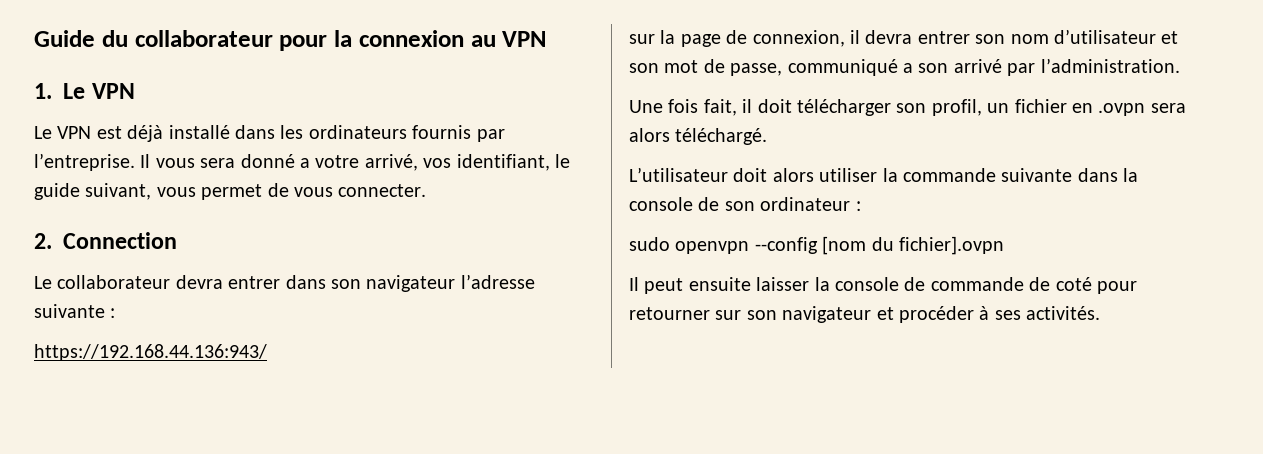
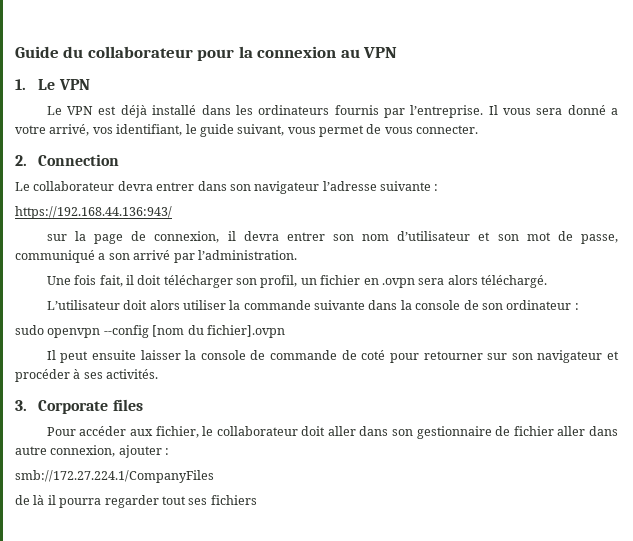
(1101, 313) none -> [15,399,143,414] [46,426,618,439] [15,445,170,458] [15,470,214,483] [15,495,257,508] // 3. Corporate files // Pour accéder aux fichier, le collaborateur doit aller dans son gestionnaire de fichier aller dans autre connexion, ajouter : // smb://172.27.224.1/CompanyFiles // de là il pourra regarder tout ses fichiers

